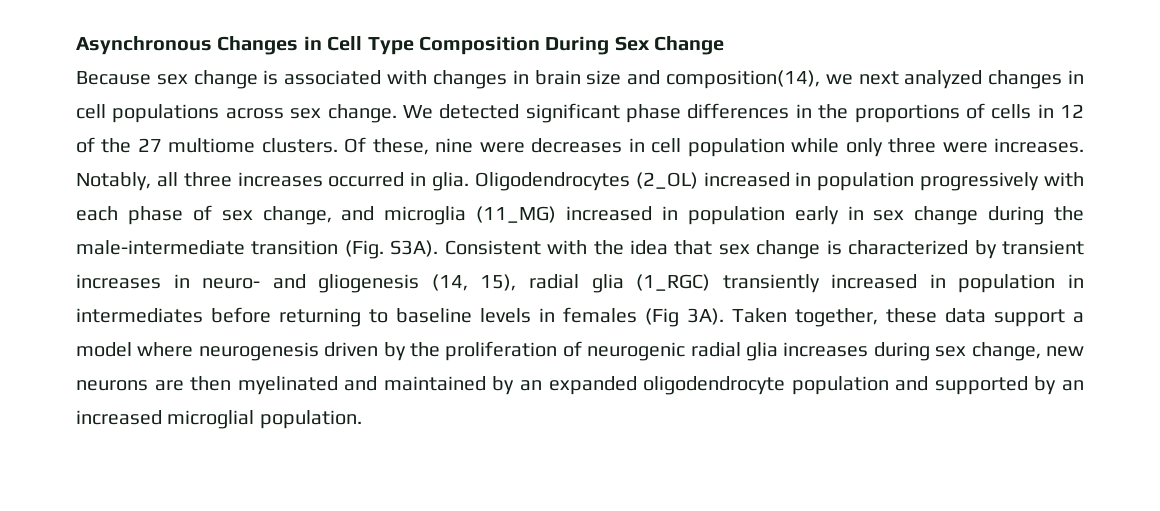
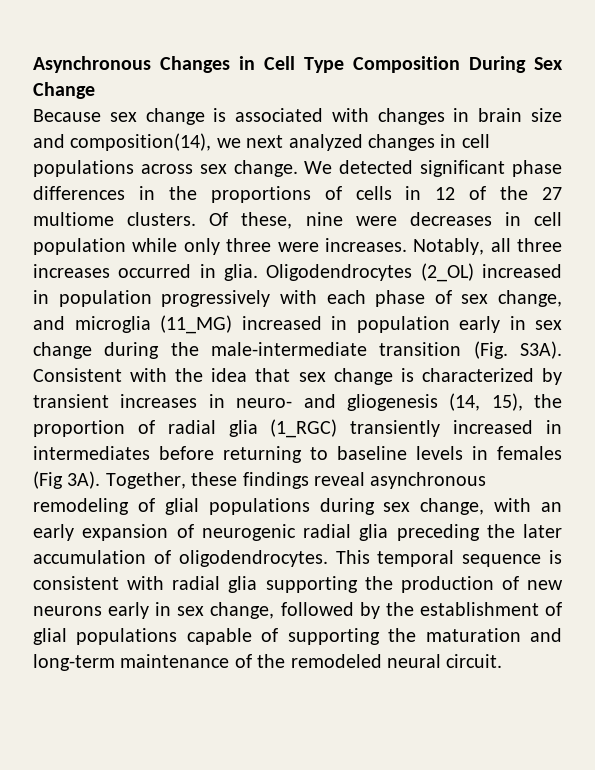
(517, 282) none -> [534,394,562,408] [33,420,155,437] the proportion of
[958,274,1084,293] population in -> (562, 427) none
[732,308,1084,327] [76,341,1084,361] [76,376,1084,395] [76,410,362,429] Taken together, these data support a model where neurogenesis driven by the proliferation of neurogenic radial glia increases during sex change, new neurons are then myelinated and maintained by an expanded oligodendrocyte population and supported by an increased microglial population. -> [105,472,487,489] [33,498,562,515] [33,524,562,541] [33,550,562,567] [33,576,563,593] [33,602,562,619] [33,628,562,645] [33,654,503,671] Together, these findings reveal asynchronous remodeling of glial populations during sex change, with an early expansion of neurogenic radial glia preceding the later accumulation of oligodendrocytes. This temporal sequence is consistent with radial glia supporting the production of new neurons early in sex change, followed by the establishment of glial populations capable of supporting the maturation and long-term maintenance of the remodeled neural circuit.

